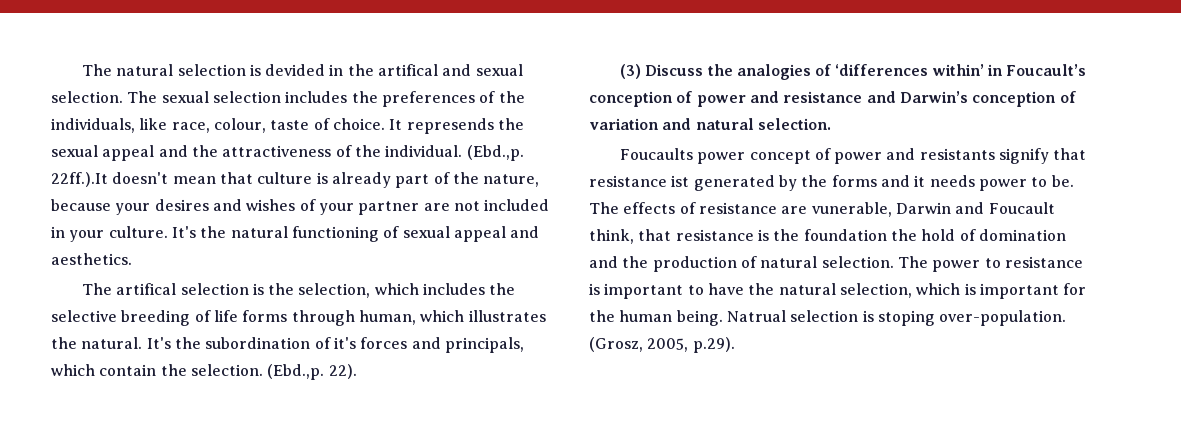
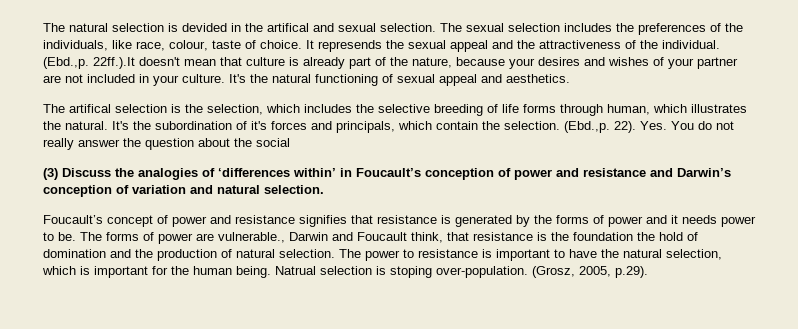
(357, 371) none -> [640,121,734,130] [43,138,290,150] Yes. You do not really answer the question about the social
[619,148,746,164] Foucaults power -> [43,215,103,224] Foucault’s
[919,148,1087,164] [589,175,690,187] resistants signify that resistance ist -> [235,215,451,227] resistance signifies that resistance is
(877, 181) none -> [593,215,643,227] of power
[623,202,892,217] effects of resistance are vunerable, -> [106,232,285,244] forms of power are vulnerable.,

